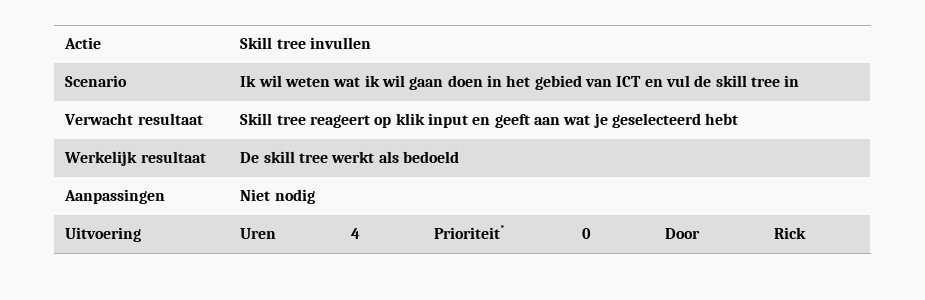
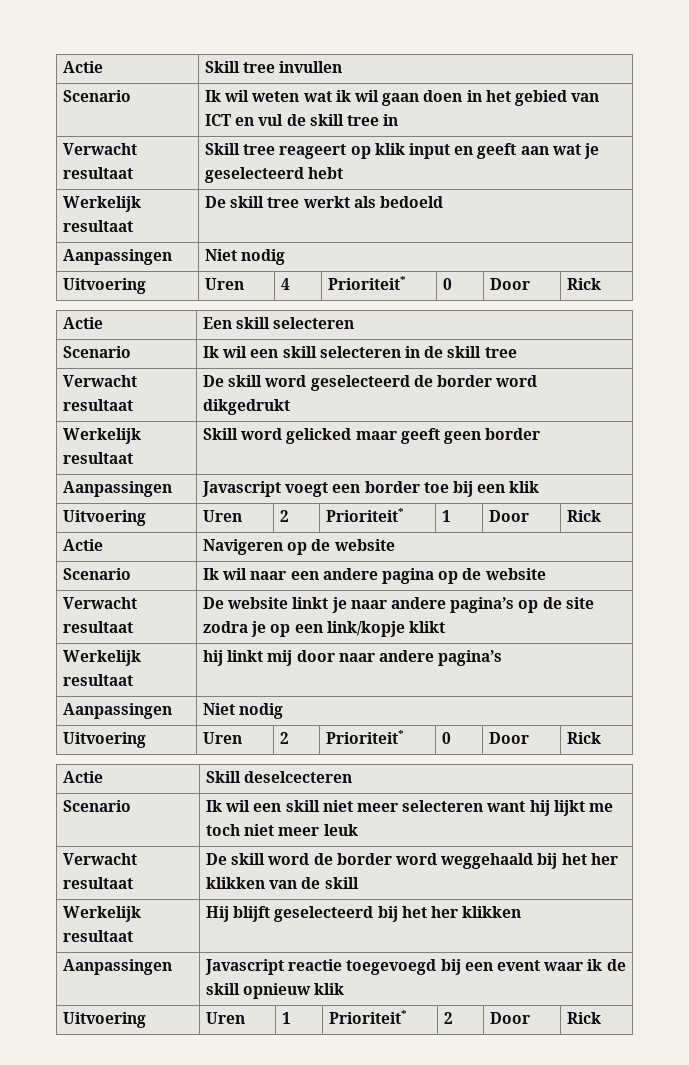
(807, 233) none -> [63,317,104,329] [203,317,355,329] [63,346,132,358] [203,346,517,358] [63,375,138,387] [63,399,134,411] [203,375,538,391] [203,399,291,415] [63,428,142,444] [63,452,134,464] [203,428,541,444] [63,481,173,497] [202,481,540,497] [63,510,147,526] [203,510,243,522] [280,510,290,522] [326,508,405,522] [442,510,452,522] [489,510,530,522] [567,510,602,522] [63,539,104,551] [203,539,395,555] [63,568,132,580] [203,568,546,584] [63,597,138,609] [63,621,134,633] [203,597,594,613] [203,621,445,637] [63,650,142,666] [63,674,134,686] [203,650,503,666] [63,703,173,719] [203,703,284,719] [63,732,147,748] [203,732,243,744] [280,732,290,744] [326,730,405,744] [442,732,452,744] [489,732,530,744] [567,732,602,744] [63,771,104,783] [206,771,353,783] [63,800,132,812] [206,800,613,816] [206,824,358,836] [63,853,138,865] [63,877,134,889] [206,853,618,869] [206,877,359,889] [63,906,142,922] [63,930,134,942] [206,906,522,922] [63,959,173,975] [205,959,626,975] [206,983,345,999] [63,1012,147,1028] [206,1012,246,1024] [282,1012,292,1024] [329,1010,408,1024] [444,1012,454,1024] [490,1012,531,1024] [567,1012,602,1024] // Actie | Een skill selecteren // Scenario | Ik wil een skill selecteren in de skill tree // Verwacht resultaat | De skill word geselecteerd de border word dikgedrukt // Werkelijk resultaat | Skill word gelicked maar geeft geen border // Aanpassingen | Javascript voegt een border toe bij een klik // Uitvoering | Uren | 2 | Prioriteit* | 1 | Door | Rick // Actie | Navigeren op de website // Scenario | Ik wil naar een andere pagina op de website // Verwacht resultaat | De website linkt je naar andere pagina’s op de site zodra je op een link/kopje klikt // Werkelijk resultaat | hij linkt mij door naar andere pagina’s // Aanpassingen | Niet nodig // Uitvoering | Uren | 2 | Prioriteit* | 0 | Door | Rick // Actie | Skill deselcecteren // Scenario | Ik wil een skill niet meer selecteren want hij lijkt me toch niet meer leuk // Verwacht resultaat | De skill word de border word weggehaald bij het her klikken van de skill // Werkelijk resultaat | Hij blijft geselecteerd bij het her klikken // Aanpassingen | Javascript reactie toegevoegd bij een event waar ik de skill opnieuw klik // Uitvoering | Uren | 1 | Prioriteit* | 2 | Door | Rick

